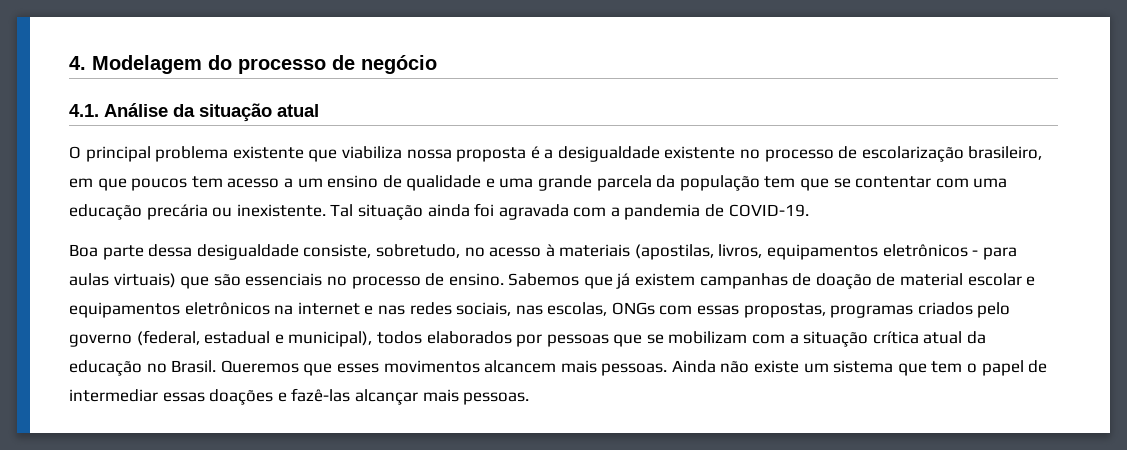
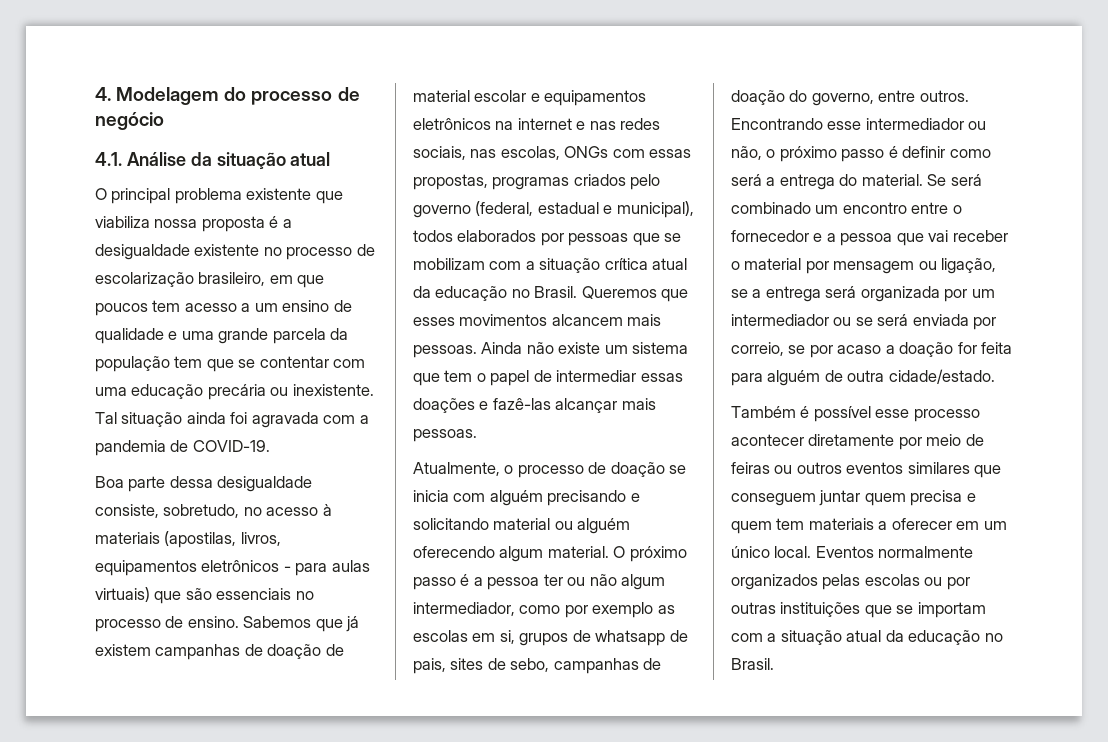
(530, 398) none -> [413,462,687,478] [413,490,640,506] [413,518,631,534] [413,546,687,562] [413,574,666,590] [413,602,675,618] [413,630,688,646] [413,658,662,674] [731,90,969,106] [731,118,987,130] [731,146,991,162] [731,174,982,190] [731,202,962,214] [731,230,1008,246] [731,258,997,274] [731,286,995,302] [731,314,997,330] [731,342,1013,358] [731,369,995,386] [731,406,980,422] [731,434,984,450] [731,462,1002,478] [731,490,976,506] [731,518,1007,534] [731,546,974,558] [731,574,970,590] [731,602,986,618] [731,630,1003,645] [731,658,774,670] // Atualmente, o processo de doação se inicia com alguém precisando e solicitando material ou alguém oferecendo algum material. O próximo passo é a pessoa ter ou não algum intermediador, como por exemplo as escolas em si, grupos de whatsapp de pais, sites de sebo, campanhas de doação do governo, entre outros. Encontrando esse intermediador ou não, o próximo passo é definir como será a entrega do material. Se será combinado um encontro entre o fornecedor e a pessoa que vai receber o material por mensagem ou ligação, se a entrega será organizada por um intermediador ou se será enviada por correio, se por acaso a doação for feita para alguém de outra cidade/estado. // Também é possível esse processo acontecer diretamente por meio de feiras ou outros eventos similares que conseguem juntar quem precisa e quem tem materiais a oferecer em um único local. Eventos normalmente organizados pelas escolas ou por outras instituições que se importam com a situação atual da educação no Brasil.

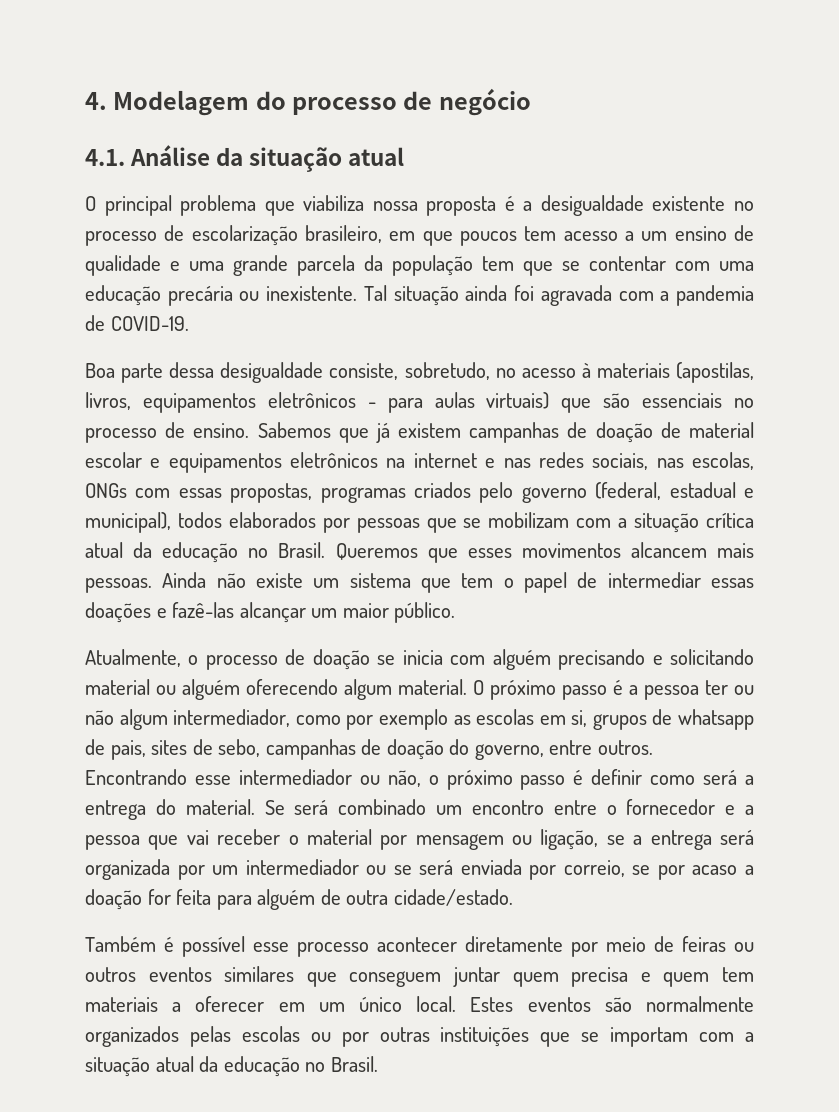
[246,188,312,200] existente -> (257, 205) none
[621,398,656,410] [413,429,477,442] mais pessoas. -> [311,602,456,623] um maior público.
[815,546,874,558] Eventos -> [470,997,632,1012] Estes eventos são

